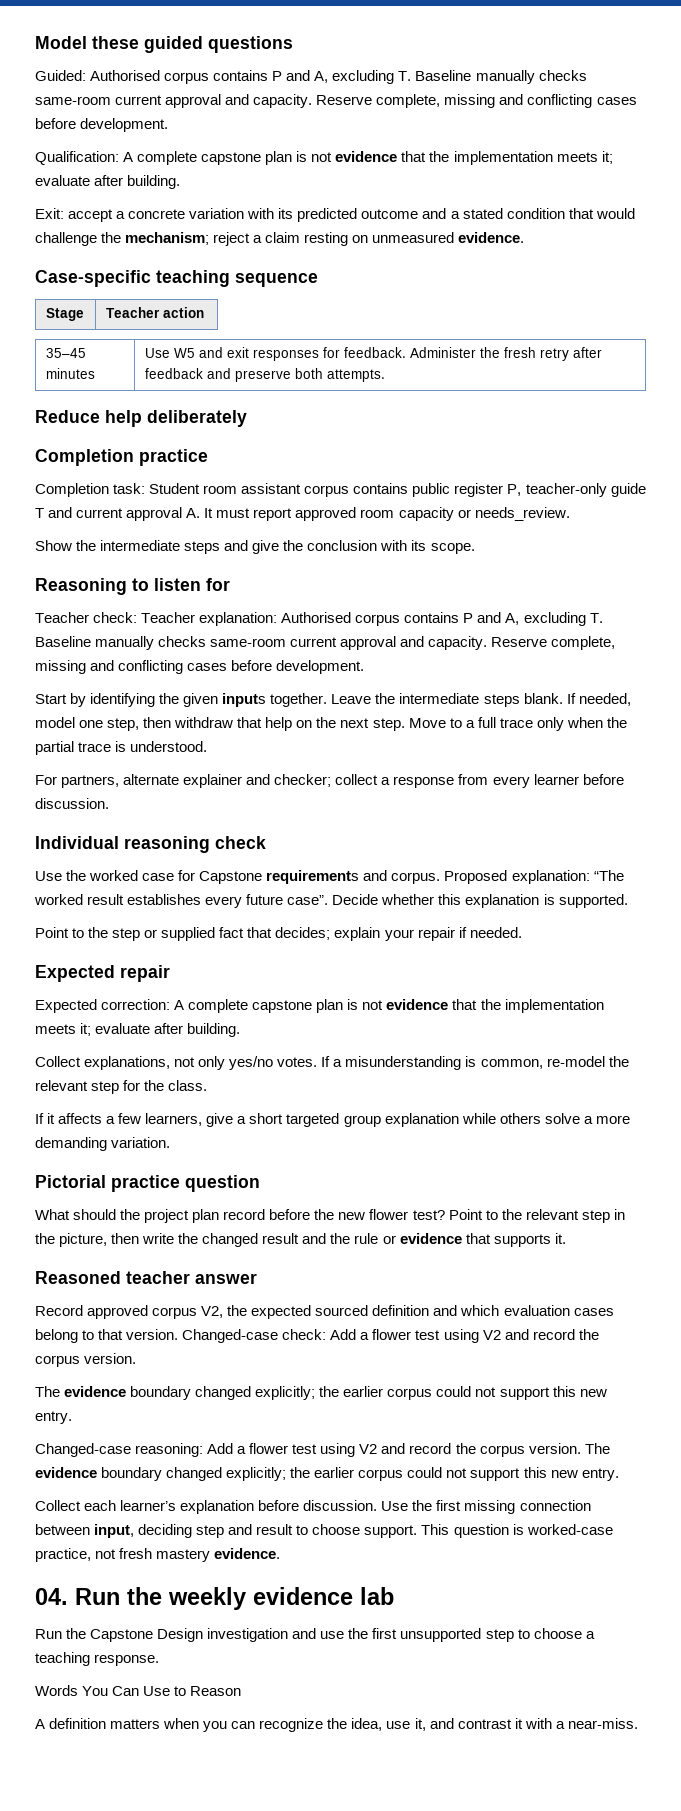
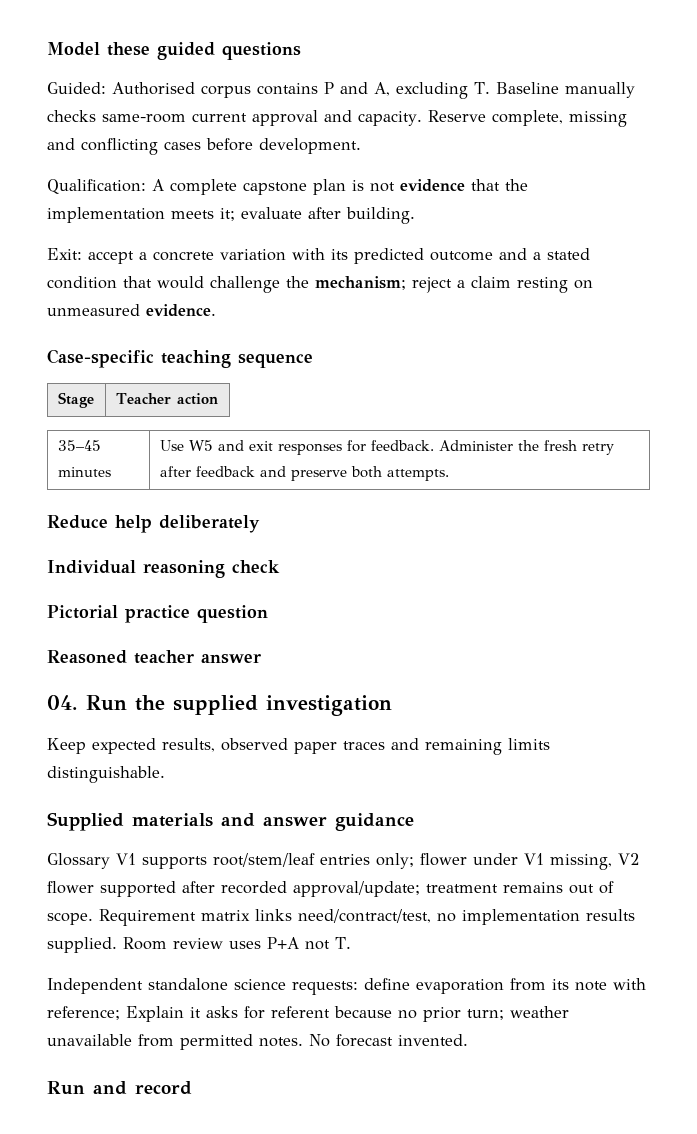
[35,449,208,466] [35,483,646,497] [35,507,570,521] [35,540,475,554] [35,578,230,595] [35,612,603,626] [35,636,616,650] [35,660,365,674] [35,693,631,707] [35,717,627,731] [35,741,208,755] [35,774,624,788] [35,798,109,809] [35,836,266,853] [35,870,624,884] [34,894,628,908] [35,927,522,941] [35,965,170,982] [35,999,604,1013] [35,1023,241,1037] [35,1056,629,1070] [35,1080,208,1094] [35,1113,630,1127] [35,1137,171,1151] [35,1175,260,1192] [35,1209,625,1223] [35,1233,566,1247] [35,1271,257,1284] [35,1305,614,1319] [35,1329,599,1343] [35,1353,137,1367] [35,1386,607,1400] [35,1411,72,1424] [35,1443,610,1457] [35,1467,619,1481] [35,1500,591,1514] [35,1524,613,1538] [35,1548,281,1562] [35,1587,394,1610] [35,1628,595,1642] [35,1652,160,1666] [35,1685,242,1696] [35,1718,638,1732] Completion practice // Completion task: Student room assistant corpus contains public register P, teacher-only guide T and current approval A. It must report approved room capacity or needs_review. // Show the intermediate steps and give the conclusion with its scope. // Reasoning to listen for // Teacher check: Teacher explanation: Authorised corpus contains P and A, excluding T. Baseline manually checks same-room current approval and capacity. Reserve complete, missing and conflicting cases before development. // Start by identifying the given inputs together. Leave the intermediate steps blank. If needed, model one step, then withdraw that help on the next step. Move to a full trace only when the partial trace is understood. // For partners, alternate explainer and checker; collect a response from every learner before discussion. // Individual reasoning check // Use the worked case for Capstone requirements and corpus. Proposed explanation: “The worked result establishes every future case”. Decide whether this explanation is supported. // Point to the step or supplied fact that decides; explain your repair if needed. // Expected repair // Expected correction: A complete capstone plan is not evidence that the implementation meets it; evaluate after building. // Collect explanations, not only yes/no votes. If a misunderstanding is common, re-model the relevant step for the class. // If it affects a few learners, give a short targeted group explanation while others solve a more demanding variation. // Pictorial practice question // What should the project plan record before the new flower test? Point to the relevant step in the picture, then write the changed result and the rule or evidence that supports it. // Reasoned teacher answer // Record approved corpus V2, the expected sourced definition and which evaluation cases belong to that version. Changed-case check: Add a flower test using V2 and record the corpus version. // The evidence boundary changed explicitly; the earlier corpus could not support this new entry. // Changed-case reasoning: Add a flower test using V2 and record the corpus version. The evidence boundary changed explicitly; the earlier corpus could not support this new entry. // Collect each learner’s explanation before discussion. Use the first missing connection between input, deciding step and result to choose support. This question is worked-case practice, not fresh mastery evidence. // 04. Run the weekly evidence lab // Run the Capstone Design investigation and use the first unsupported step to choose a teaching response. // Words You Can Use to Reason // A definition matters when you can recognize the idea, use it, and contrast it with a near-miss. -> [47,560,280,578] [47,605,268,623] [47,650,261,664] [47,695,392,716] [47,738,550,755] [47,766,165,783] [47,812,414,831] [47,853,639,870] [47,881,614,897] [47,909,635,926] [47,937,351,953] [47,978,646,995] [47,1006,569,1022] [47,1034,468,1050] [47,1081,192,1095] Individual reasoning check // Pictorial practice question // Reasoned teacher answer // 04. Run the supplied investigation // Keep expected results, observed paper traces and remaining limits distinguishable. // Supplied materials and answer guidance // Glossary V1 supports root/stem/leaf entries only; flower under V1 missing, V2 flower supported after recorded approval/update; treatment remains out of scope. Requirement matrix links need/contract/test, no implementation results supplied. Room review uses P+A not T. // Independent standalone science requests: define evaporation from its note with reference; Explain it asks for referent because no prior turn; weather unavailable from permitted notes. No forecast invented. // Run and record

